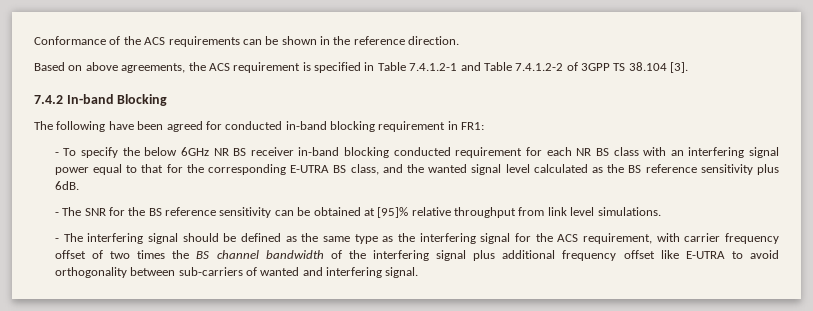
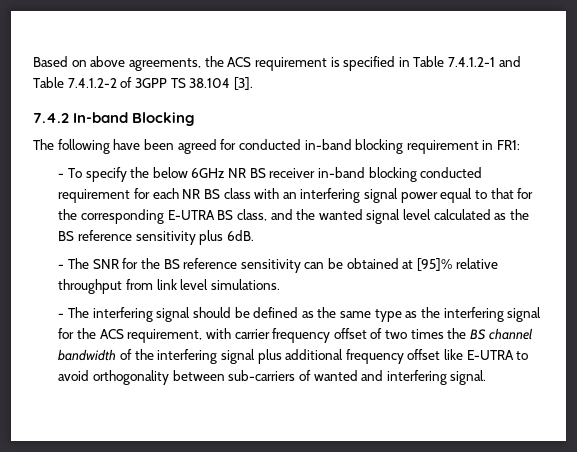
[34,36,460,47] Conformance of the ACS requirements can be shown in the reference direction. // -> (33, 61) none

